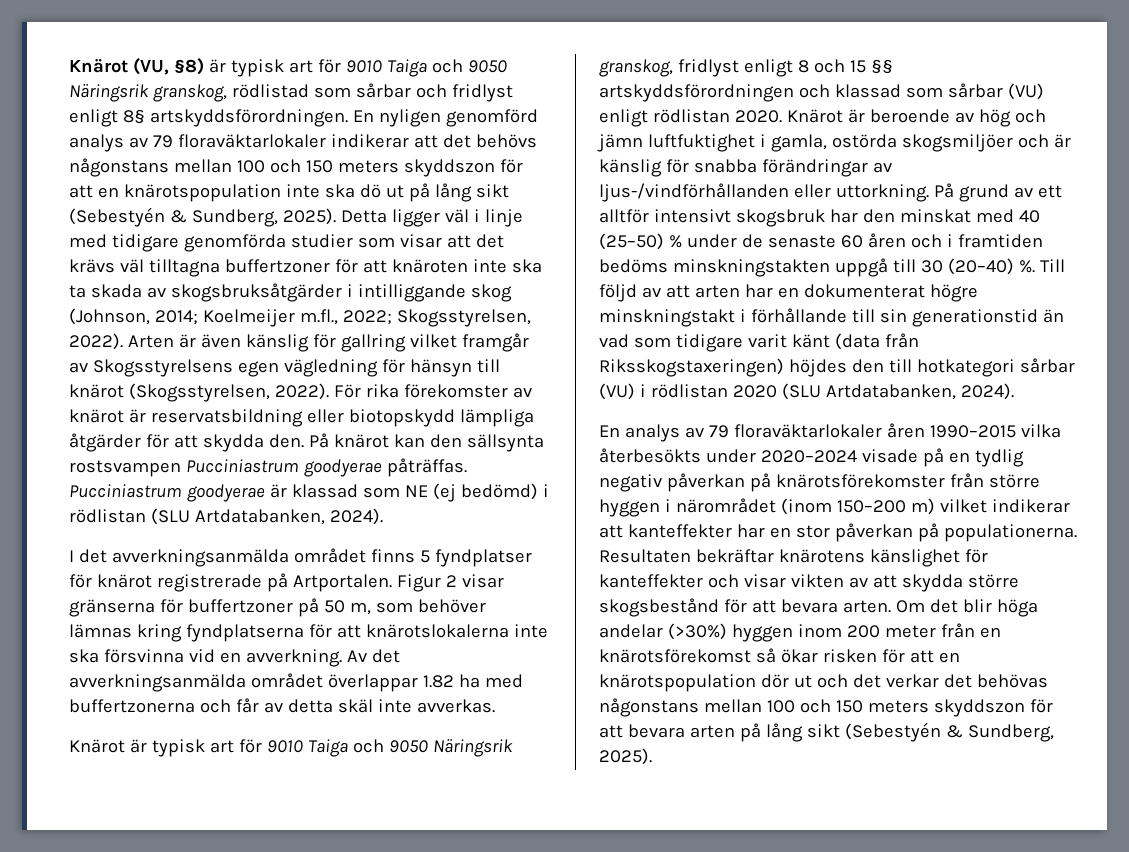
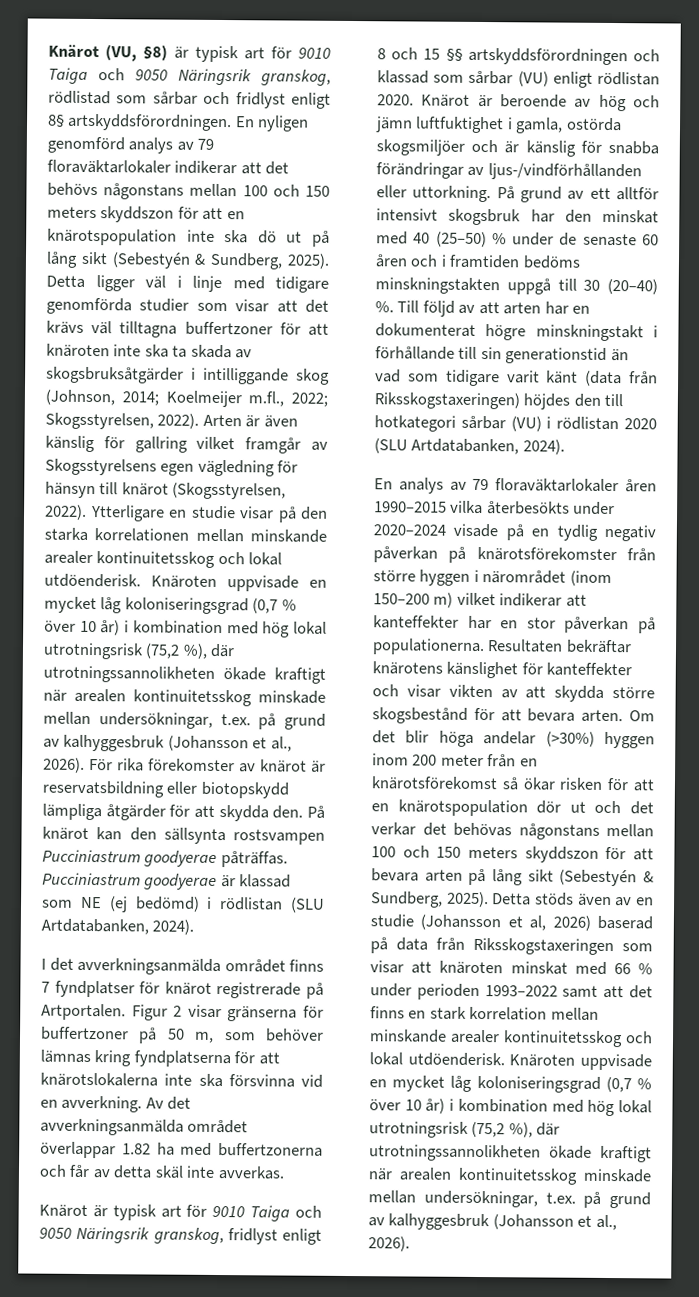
(329, 391) none -> [89,505,328,523] [44,527,327,543] [44,550,283,568] [44,573,327,592] [44,596,297,615] [44,620,327,638] [43,642,236,660] [43,665,327,684] [43,688,326,707] [43,711,326,730] [43,734,292,752] [43,757,85,773] Ytterligare en studie visar på den starka korrelationen mellan minskande arealer kontinuitetsskog och lokal utdöenderisk. Knäroten uppvisade en mycket låg koloniseringsgrad (0,7 % över 10 år) i kombination med hög lokal utrotningsrisk (75,2 %), där utrotningssannolikheten ökade kraftigt när arealen kontinuitetsskog minskade mellan undersökningar, t.ex. på grund av kalhyggesbruk (Johansson et al., 2026).
[419,550,430,563] 5 -> [41,981,50,993] 7
(652, 756) none -> [492,892,654,907] [370,914,653,931] [370,937,653,956] [370,960,653,975] [370,983,653,1001] [370,1006,599,1021] [369,1029,653,1048] [369,1052,652,1071] [369,1075,652,1093] [369,1098,652,1117] [369,1121,561,1138] [369,1144,652,1163] [368,1167,652,1185] [368,1190,651,1209] [368,1213,617,1231] [368,1236,410,1252] Detta stöds även av en studie (Johansson et al, 2026) baserad på data från Riksskogstaxeringen som visar att knäroten minskat med 66 % under perioden 1993–2022 samt att det finns en stark korrelation mellan minskande arealer kontinuitetsskog och lokal utdöenderisk. Knäroten uppvisade en mycket låg koloniseringsgrad (0,7 % över 10 år) i kombination med hög lokal utrotningsrisk (75,2 %), där utrotningssannolikheten ökade kraftigt när arealen kontinuitetsskog minskade mellan undersökningar, t.ex. på grund av kalhyggesbruk (Johansson et al., 2026).

